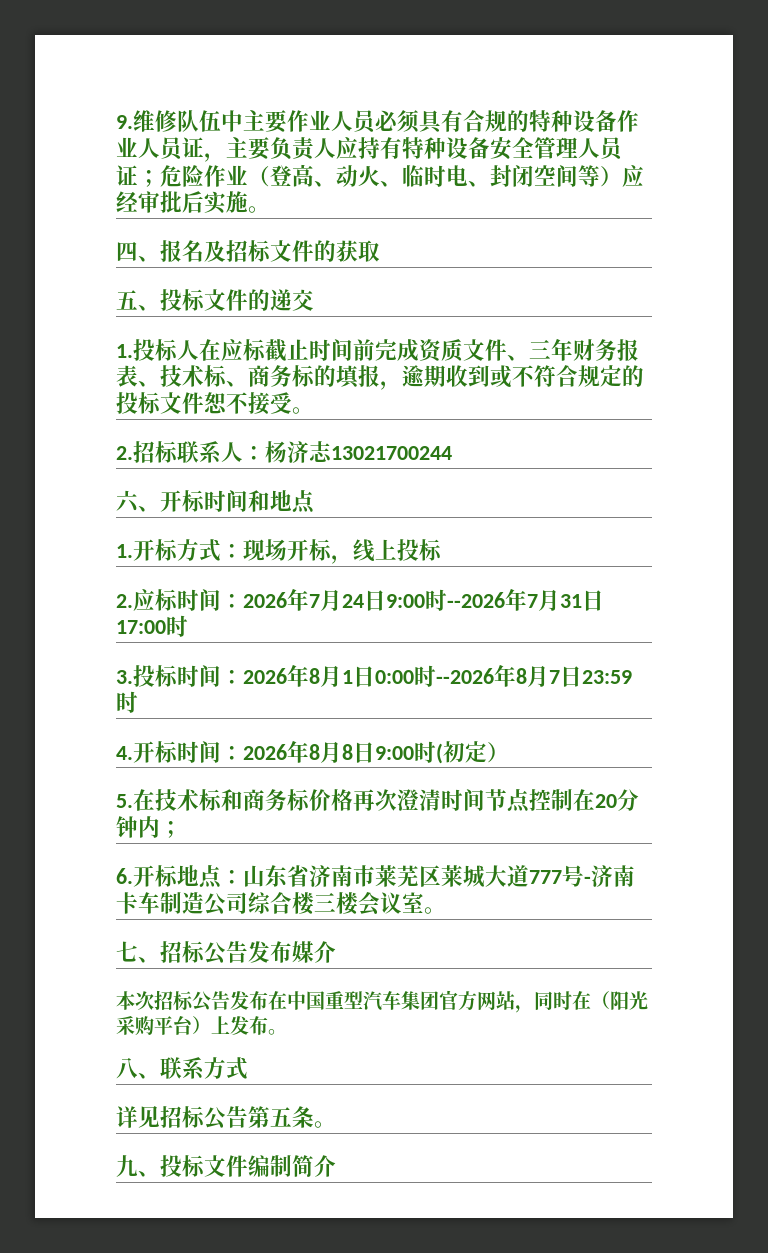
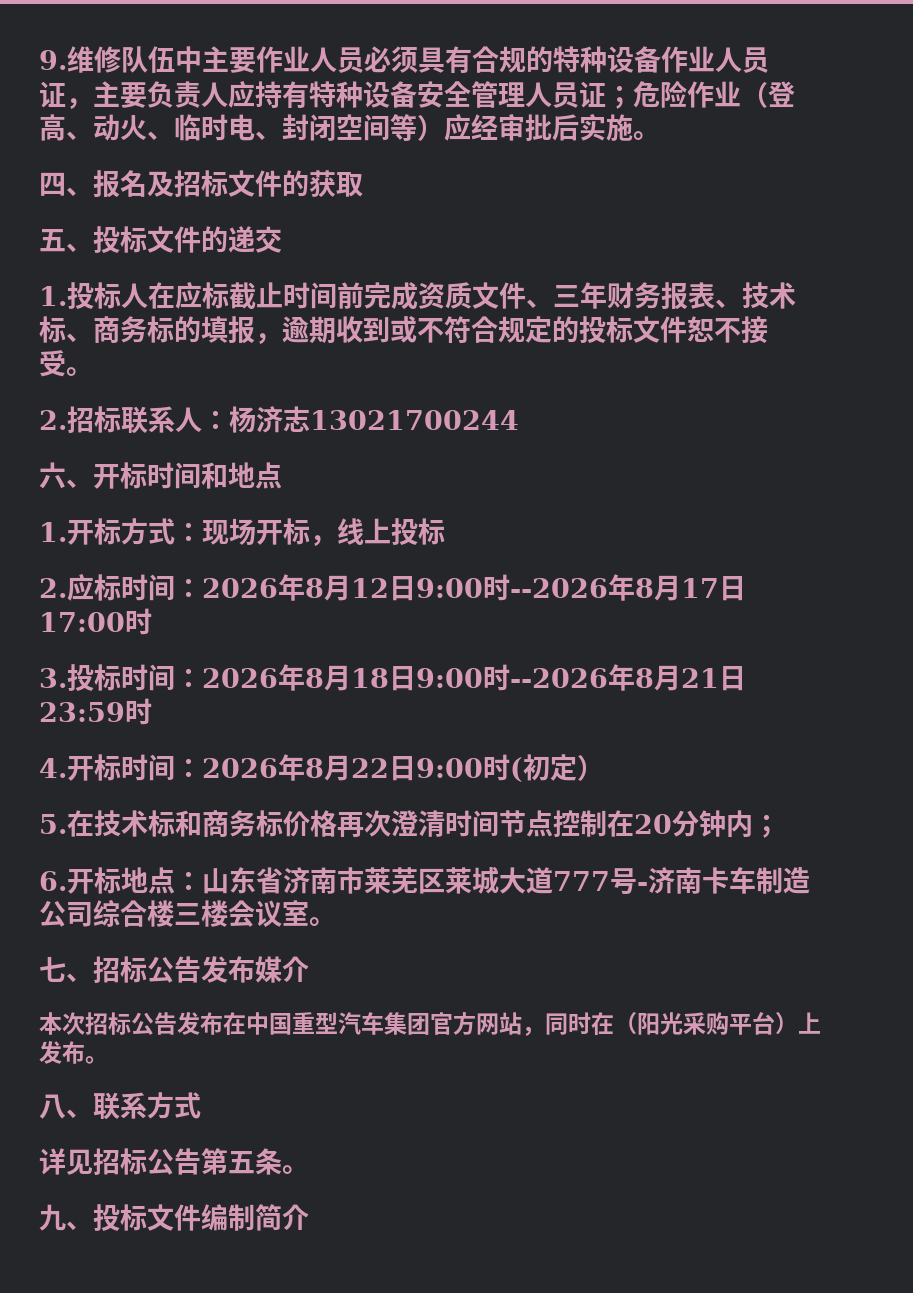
[309,588,582,611] 7月24日9:00时--2026年7月31 -> [305,574,719,601] 8月12日9:00时--2026年8月17
[342,664,560,687] 1日0:00时--2026年8月7 -> [351,664,719,691] 18日9:00时--2026年8月21
[342,744,353,760] 8 -> [351,758,389,778] 22

